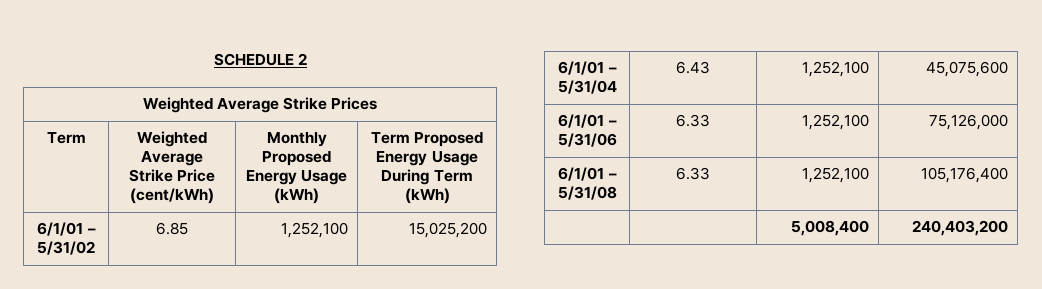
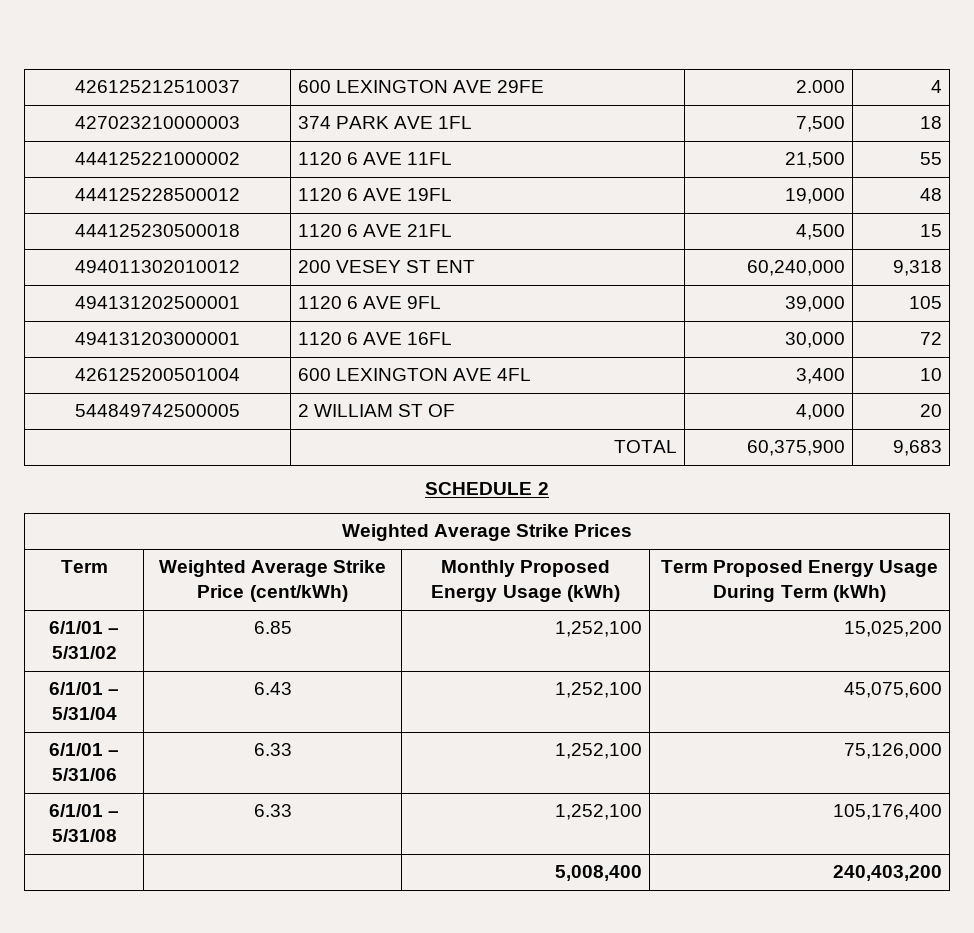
(213, 59) none -> [75,80,240,93] [297,80,545,93] [796,80,846,93] [931,80,943,93] [75,116,240,129] [297,116,473,129] [796,116,846,132] [920,116,943,129] [75,152,240,165] [297,152,453,165] [785,152,846,168] [920,152,943,165] [75,188,240,201] [297,188,453,201] [785,188,846,204] [920,188,943,201] [75,224,240,237] [297,224,453,237] [796,224,846,240] [920,224,943,237] [75,260,240,273] [297,260,476,273] [747,260,846,276] [893,260,943,276] [75,296,240,309] [297,296,442,309] [785,296,846,312] [909,296,943,309] [75,332,240,345] [297,332,453,345] [785,332,846,348] [920,332,943,345] [75,368,240,381] [297,368,532,381] [796,368,846,384] [920,368,943,381] [75,404,240,417] [297,404,456,417] [796,404,846,420] [920,404,943,417] [614,440,678,453] [747,440,846,456] [893,440,943,456] 426125212510037 | 600 LEXINGTON AVE 29FE | 2.000 | 4 // 427023210000003 | 374 PARK AVE 1FL | 7,500 | 18 // 444125221000002 | 1120 6 AVE 11FL | 21,500 | 55 // 444125228500012 | 1120 6 AVE 19FL | 19,000 | 48 // 444125230500018 | 1120 6 AVE 21FL | 4,500 | 15 // 494011302010012 | 200 VESEY ST ENT | 60,240,000 | 9,318 // 494131202500001 | 1120 6 AVE 9FL | 39,000 | 105 // 494131203000001 | 1120 6 AVE 16FL | 30,000 | 72 // 426125200501004 | 600 LEXINGTON AVE 4FL | 3,400 | 10 // 544849742500005 | 2 WILLIAM ST OF | 4,000 | 20 // | TOTAL | 60,375,900 | 9,683 //

